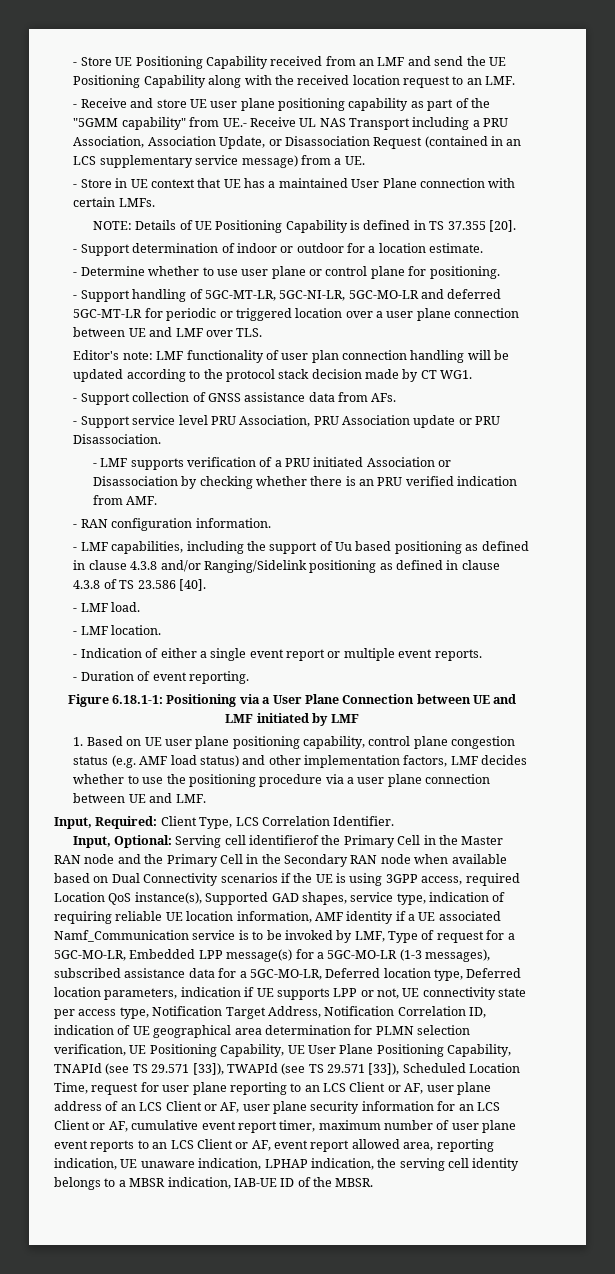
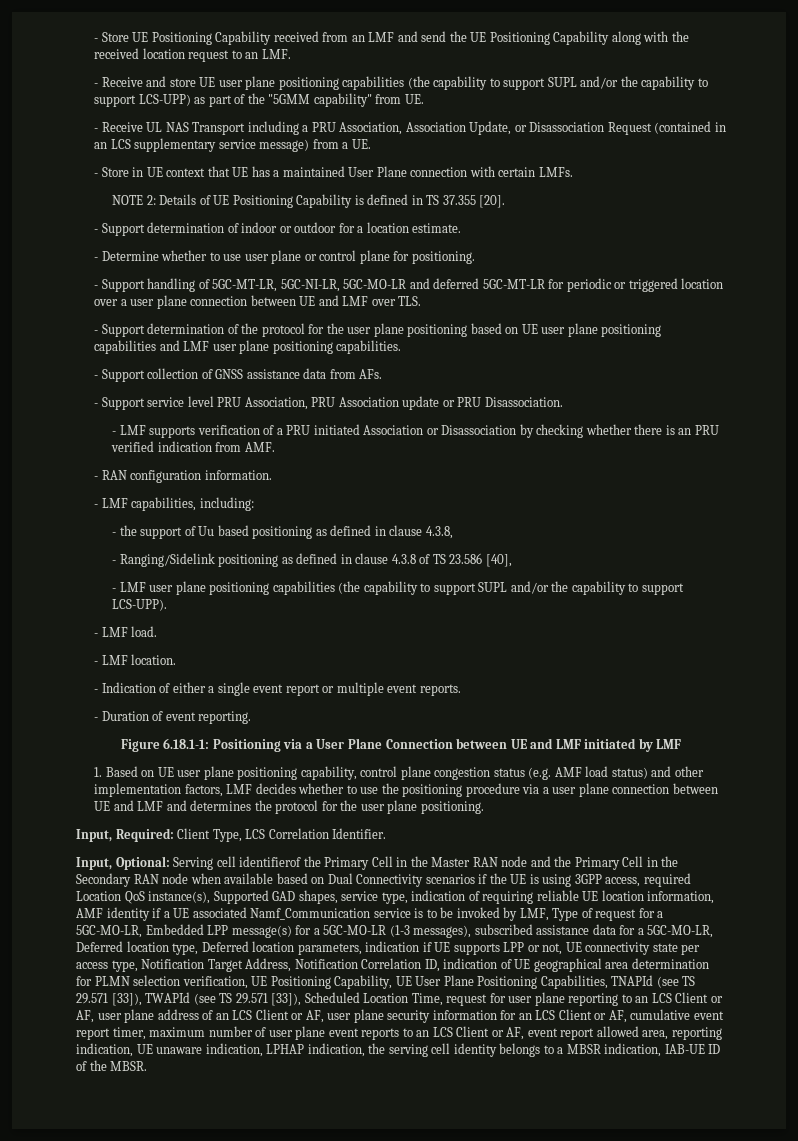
[348,98,409,111] capability -> [342,76,708,90] [94,94,191,107] capabilities (the capability to support SUPL and/or the capability to support LCS-UPP)
[222,118,247,127] UE.- -> [404,94,424,104] [94,128,99,132] UE. // -
[92,221,132,230] NOTE: -> [112,195,156,205] NOTE 2:
[73,350,510,363] [73,369,473,382] Editor's note: LMF functionality of user plan connection handling will be updated according to the protocol stack decision made by CT WG1. -> [94,323,662,337] [94,340,402,354] - Support determination of the protocol for the user plane positioning based on UE user plane positioning capabilities and LMF user plane positioning capabilities.
[186,541,244,554] including -> [199,497,254,511] [112,532,117,536] including: // -
[130,560,201,572] 4.3.8 and/or -> [425,526,453,539] [112,560,117,564] 4.3.8, // -
[178,579,206,591] [40]. -> [485,554,512,567] [112,581,684,595] [112,599,168,611] [40], // - LMF user plane positioning capabilities (the capability to support SUPL and/or the capability to support LCS-UPP).
[175,794,206,803] LMF. -> [137,800,484,814] LMF and determines the protocol for the user plane positioning.
[447,1044,511,1057] Capability, -> [540,975,608,989] Capabilities,

